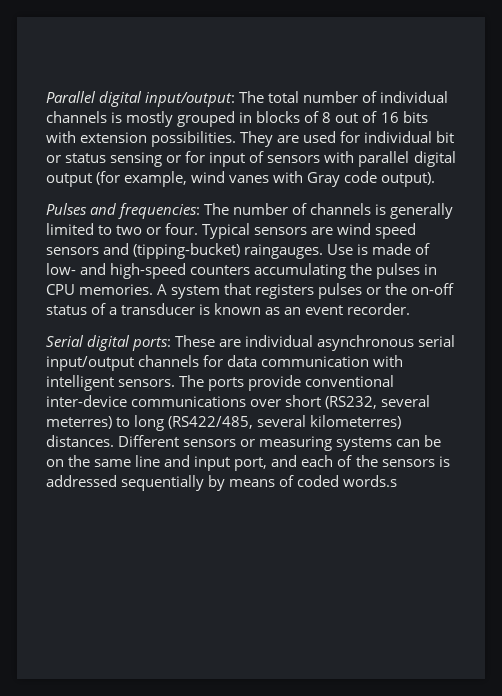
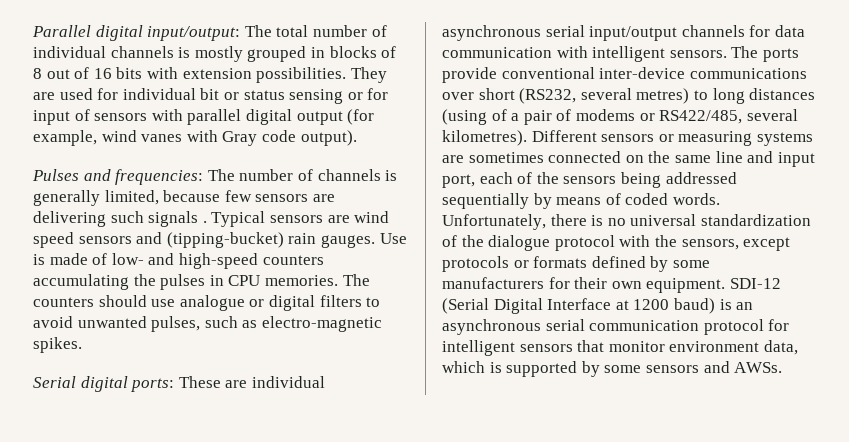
[46,223,199,235] limited to two or four. -> [104,190,335,205] [33,211,207,227] limited, because few sensors are delivering such signals .
[244,244,324,259] raingauges. -> [288,233,375,248] rain gauges.
[157,283,455,299] [46,303,411,315] A system that registers pulses or the on-off status of a transducer is known as an event recorder. -> [342,274,370,286] [33,295,381,311] [33,316,382,332] [33,337,82,353] The counters should use analogue or digital filters to avoid unwanted pulses, such as electro-magnetic spikes.
[46,416,112,429] meterres) -> [636,88,690,104] metres)
[168,415,402,429] [46,435,114,447] (RS422/485, several kilometerres) distances. -> [749,88,816,100] [442,109,798,125] [442,130,527,146] distances (using of a pair of modems or RS422/485, several kilometres).
[396,435,442,447] can be -> [442,151,622,163] are sometimes connected
[271,455,298,467] and -> (475, 181) none
[438,456,450,467] is -> [620,172,661,188] being
[343,475,398,487] words.s -> [672,193,720,205] [442,214,811,230] [442,235,791,251] [442,256,710,272] [442,277,781,293] [442,298,754,314] [442,319,790,335] [442,340,798,356] [442,361,783,377] words. Unfortunately, there is no universal standardization of the dialogue protocol with the sensors, except protocols or formats defined by some manufacturers for their own equipment. SDI-12 (Serial Digital Interface at 1200 baud) is an asynchronous serial communication protocol for intelligent sensors that monitor environment data, which is supported by some sensors and AWSs.

